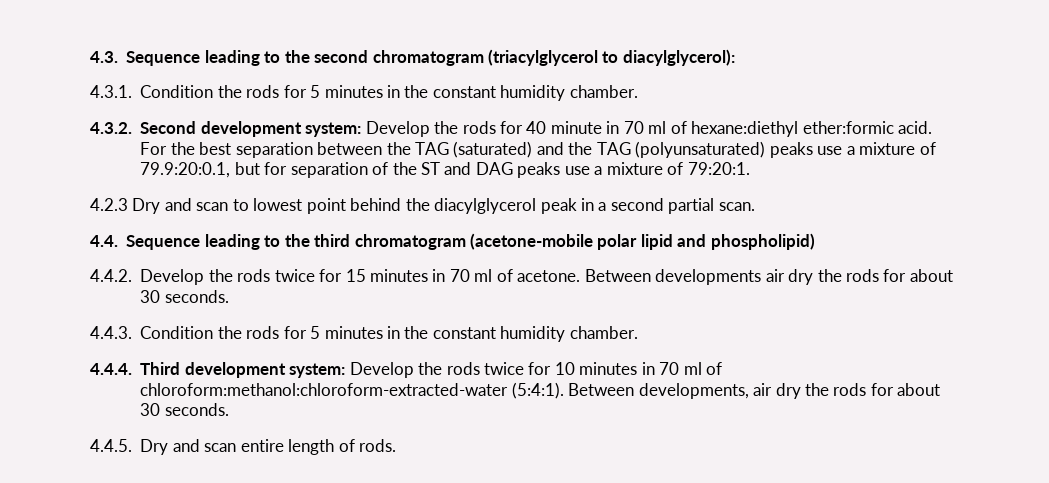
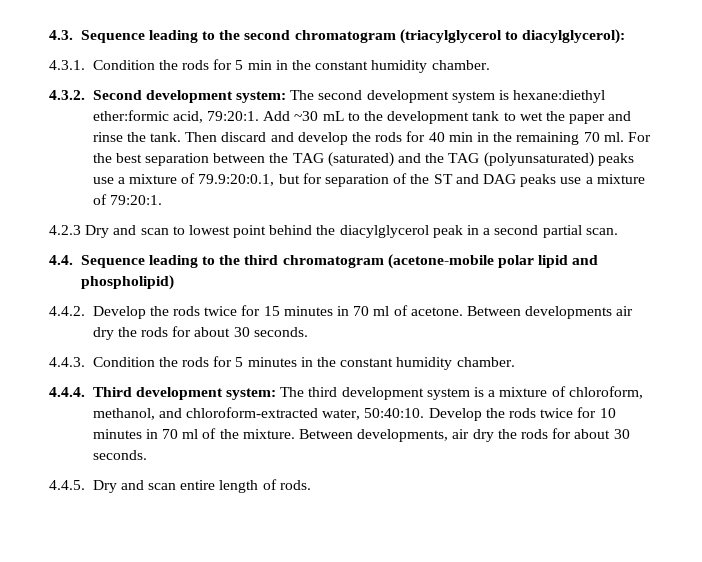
[324,85,383,98] minutes -> [247,60,272,70] min
[365,121,933,137] Develop the rods for 40 minute in 70 ml of hexane:diethyl ether:formic acid. -> [290,90,606,103] [92,110,632,124] [92,131,624,145] The second development system is hexane:diethyl ether:formic acid, 79:20:1. Add ~30 mL to the development tank to wet the paper and rinse the tank. Then discard and develop the rods for 40 min in the remaining 70 ml.
(346, 370) none -> [280,386,643,400] [92,407,425,420] The third development system is a mixture of chloroform, methanol, and chloroform-extracted water, 50:40:10.
[140,382,564,399] chloroform:methanol:chloroform-extracted-water (5:4:1). -> [219,429,295,439] the mixture.

